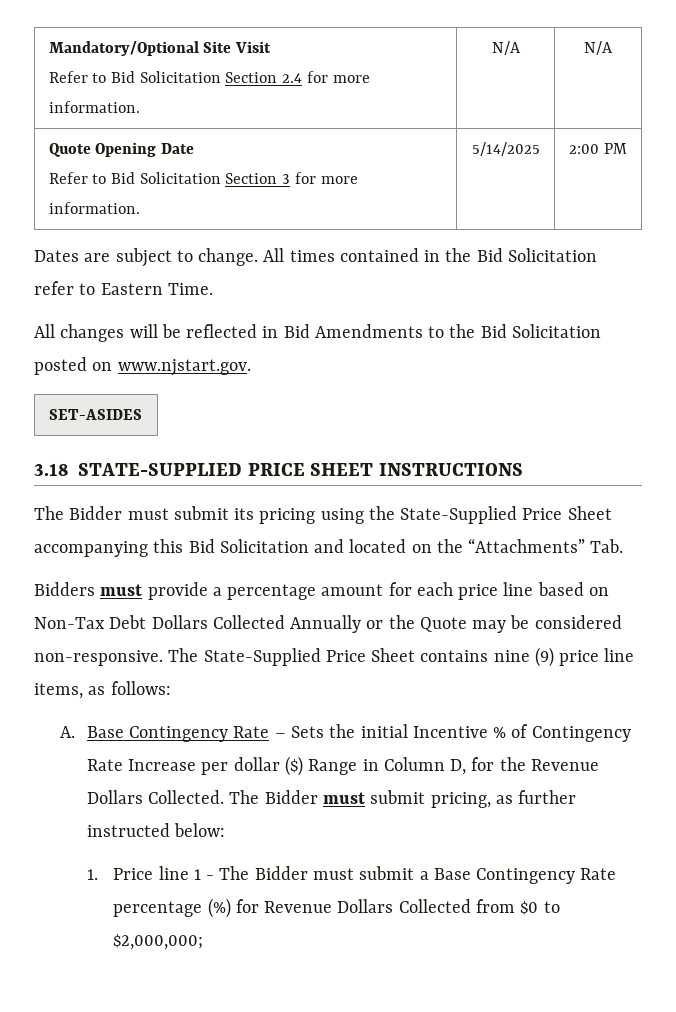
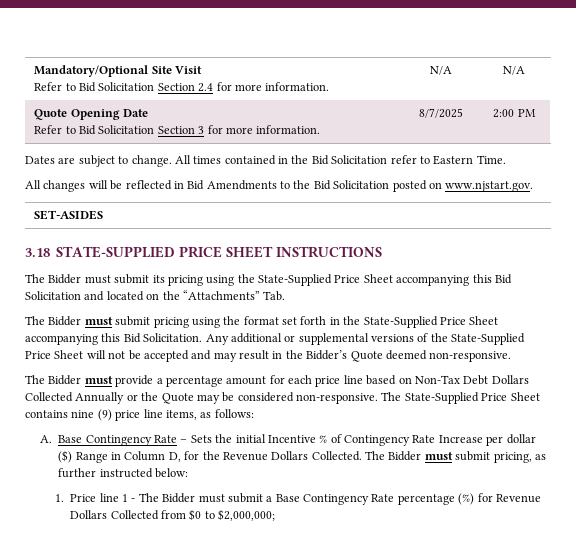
[471,142,540,156] 5/14/2025 -> [418,108,463,118] 8/7/2025
[34,582,95,596] Bidders -> [25,316,499,328] [25,333,526,345] [25,350,512,362] [25,375,82,385] The Bidder must submit pricing using the format set forth in the State-Supplied Price Sheet accompanying this Bid Solicitation. Any additional or supplemental versions of the State-Supplied Price Sheet will not be accepted and may result in the Bidder’s Quote deemed non-responsive. // The Bidder

